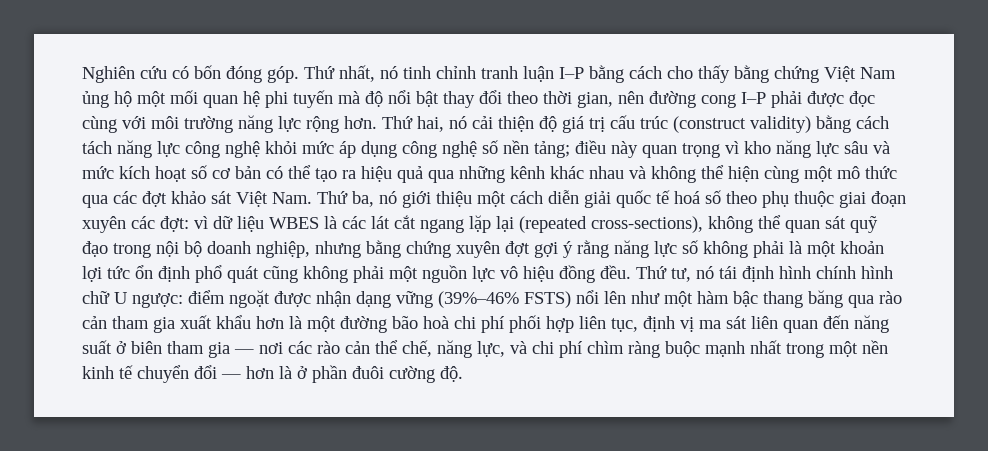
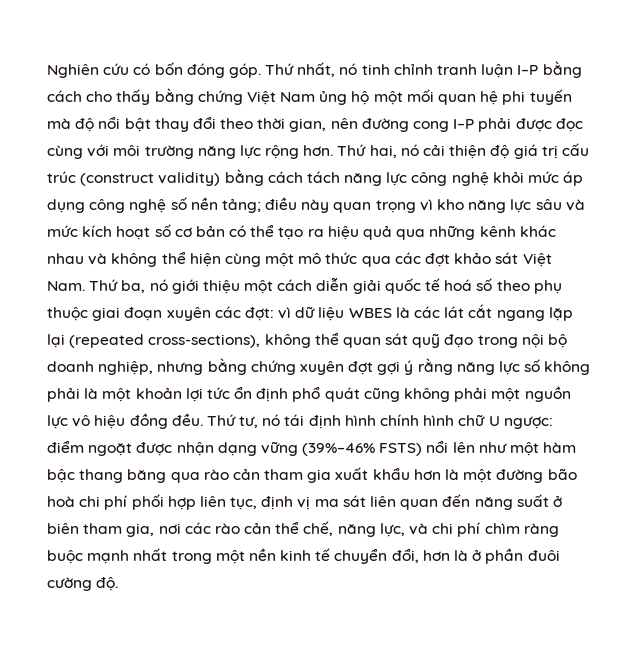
[208,342,254,358] gia — -> [126,523,155,537] gia,
[194,365,241,379] đổi — -> [391,548,419,563] đổi,

